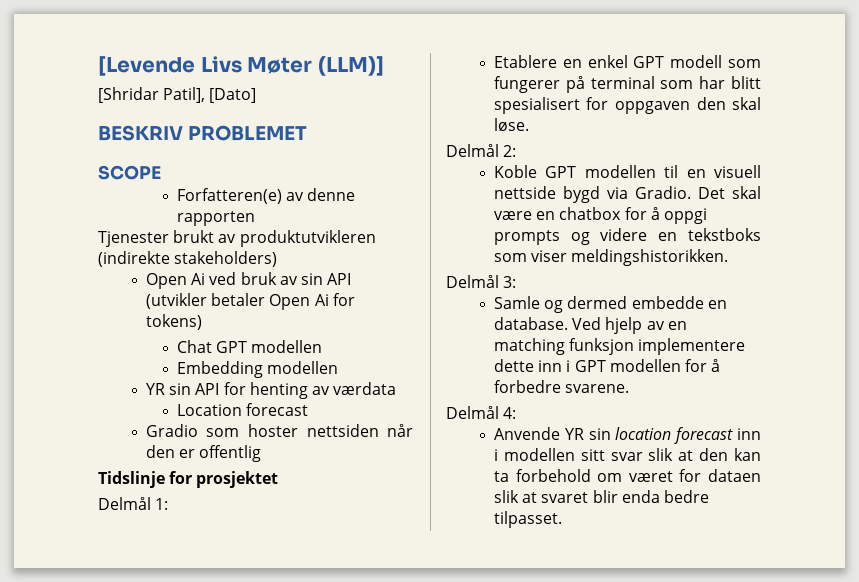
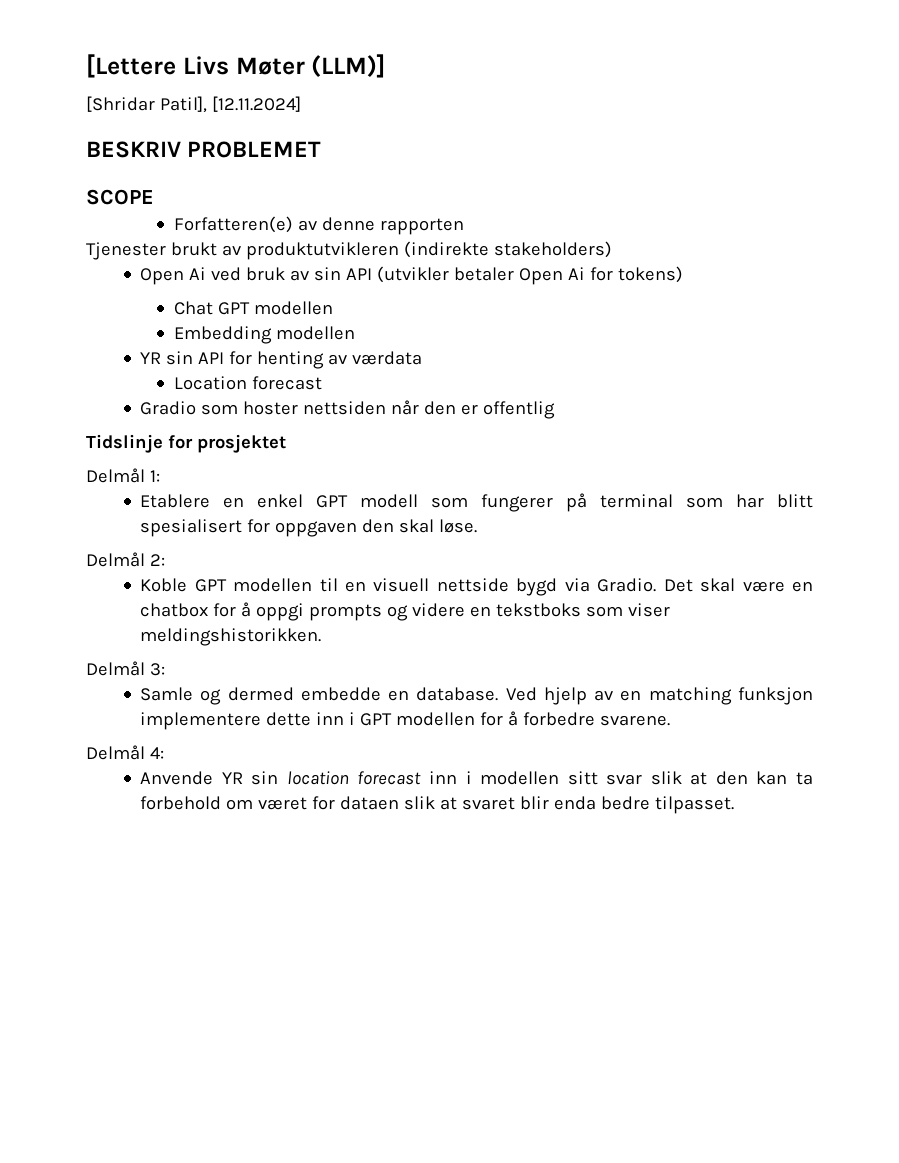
[98,56,195,76] [Levende -> [86,54,176,78] [Lettere
[209,88,257,103] [Dato] -> [211,96,301,112] [12.11.2024]

